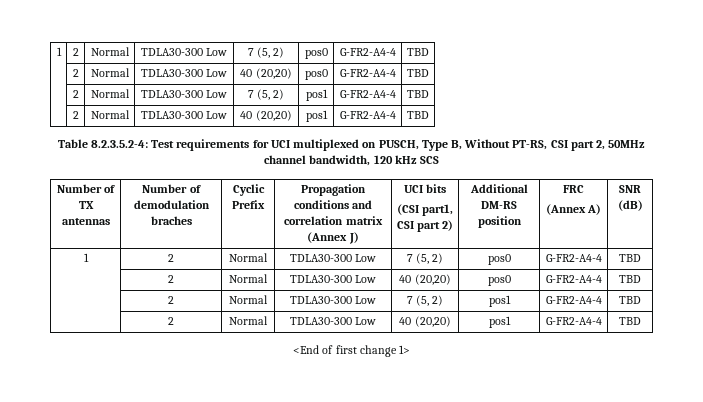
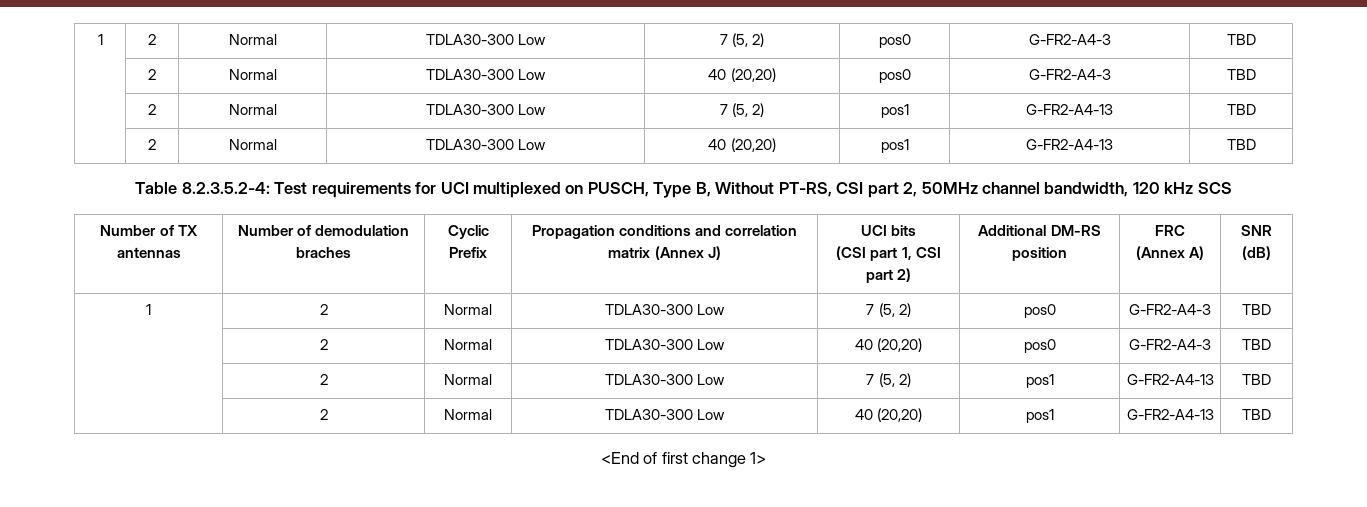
[56,47,62,56] [72,48,79,56] [90,47,130,56] [140,48,228,56] [247,47,285,58] [304,48,328,59] [339,48,396,56] [407,48,429,56] [72,69,79,77] [90,68,130,77] [140,69,228,77] [240,68,292,79] [304,69,328,80] [339,69,396,77] [407,69,429,77] [72,90,79,98] [90,89,130,98] [140,90,228,98] [247,89,285,100] [305,89,328,101] [339,90,396,98] [407,90,429,98] [72,111,79,119] [90,110,130,119] [140,111,228,119] [240,110,292,121] [305,110,328,122] [339,111,396,119] 1 | 2 | Normal | TDLA30-300 Low | 7 (5, 2) | pos0 | G-FR2-A4-4 | TBD // | 2 | Normal | TDLA30-300 Low | 40 (20,20) | pos0 | G-FR2-A4-4 | TBD // | 2 | Normal | TDLA30-300 Low | 7 (5, 2) | pos1 | G-FR2-A4-4 | TBD // | 2 | Normal | TDLA30-300 Low | 40 (20,20) | pos1 | G-FR2-A4-4 -> [97,34,103,45] [148,34,156,45] [228,34,277,45] [425,34,547,45] [719,33,765,47] [878,34,911,48] [1028,34,1111,45] [1226,34,1256,45] [148,69,156,80] [228,69,277,80] [425,69,547,80] [708,68,776,82] [878,69,911,83] [1028,69,1111,80] [1226,69,1256,80] [148,104,156,115] [228,104,277,115] [425,104,547,115] [719,103,765,117] [880,104,909,118] [1026,104,1113,115] [1226,104,1256,115] [148,139,156,150] [228,139,277,150] [425,139,547,150] [708,138,776,152] [880,139,909,153] [1026,139,1113,150] 1 | 2 | Normal | TDLA30-300 Low | 7 (5, 2) | pos0 | G-FR2-A4-3 | TBD // | 2 | Normal | TDLA30-300 Low | 40 (20,20) | pos0 | G-FR2-A4-3 | TBD // | 2 | Normal | TDLA30-300 Low | 7 (5, 2) | pos1 | G-FR2-A4-13 | TBD // | 2 | Normal | TDLA30-300 Low | 40 (20,20) | pos1 | G-FR2-A4-13
[422,204,454,216] part1, -> [870,247,912,261] part 1,
[545,254,602,262] [619,254,641,262] [168,275,174,283] [228,274,268,283] [289,275,377,283] [399,274,451,285] [487,275,511,286] [545,275,602,283] [619,275,641,283] [168,296,174,304] [228,295,268,304] [289,296,377,304] [406,295,444,306] [488,295,511,307] [545,296,602,304] [619,296,641,304] [168,317,174,325] [228,316,268,325] [289,317,377,325] [399,316,451,327] [488,316,511,328] [545,317,602,325] G-FR2-A4-4 | TBD // | 2 | Normal | TDLA30-300 Low | 40 (20,20) | pos0 | G-FR2-A4-4 | TBD // | 2 | Normal | TDLA30-300 Low | 7 (5, 2) | pos1 | G-FR2-A4-4 | TBD // | 2 | Normal | TDLA30-300 Low | 40 (20,20) | pos1 | G-FR2-A4-4 -> [1129,304,1211,315] [1242,304,1271,315] [319,339,328,350] [444,339,492,350] [604,339,726,350] [854,338,923,352] [1023,339,1056,353] [1129,339,1211,350] [1242,339,1271,350] [319,374,328,385] [444,374,492,385] [604,374,726,385] [866,373,911,387] [1025,374,1054,388] [1126,374,1214,385] [1242,374,1271,385] [319,409,328,420] [444,409,492,420] [604,409,726,420] [854,408,923,422] [1025,409,1054,423] [1126,409,1214,420] G-FR2-A4-3 | TBD // | 2 | Normal | TDLA30-300 Low | 40 (20,20) | pos0 | G-FR2-A4-3 | TBD // | 2 | Normal | TDLA30-300 Low | 7 (5, 2) | pos1 | G-FR2-A4-13 | TBD // | 2 | Normal | TDLA30-300 Low | 40 (20,20) | pos1 | G-FR2-A4-13

